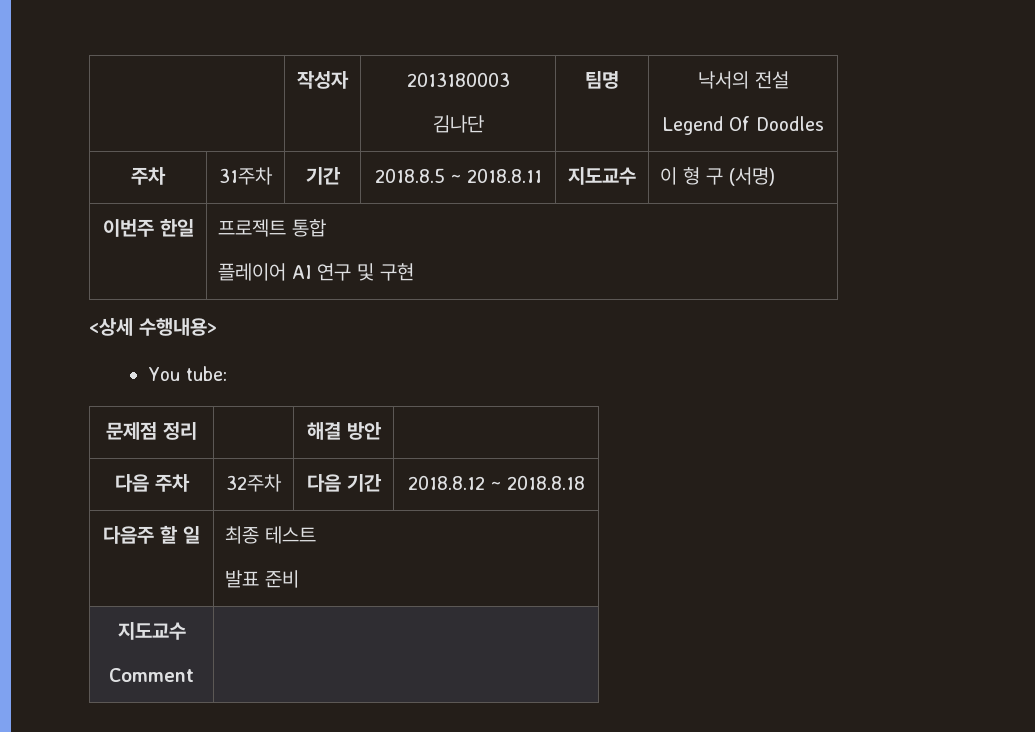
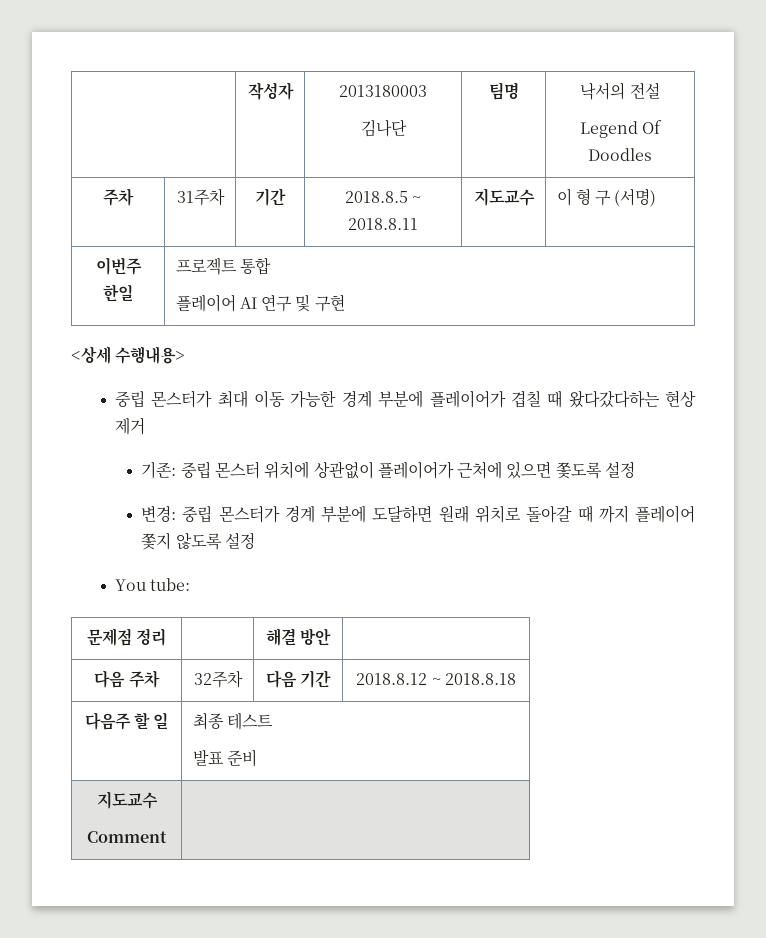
(217, 327) none -> [114,390,696,408] [114,417,145,435] [141,461,636,479] [141,505,695,523] [141,532,255,550] // 중립 몬스터가 최대 이동 가능한 경계 부분에 플레이어가 겹칠 때 왔다갔다하는 현상 제거 // 기존: 중립 몬스터 위치에 상관없이 플레이어가 근처에 있으면 쫓도록 설정 // 변경: 중립 몬스터가 경계 부분에 도달하면 원래 위치로 돌아갈 때 까지 플레이어 쫓지 않도록 설정

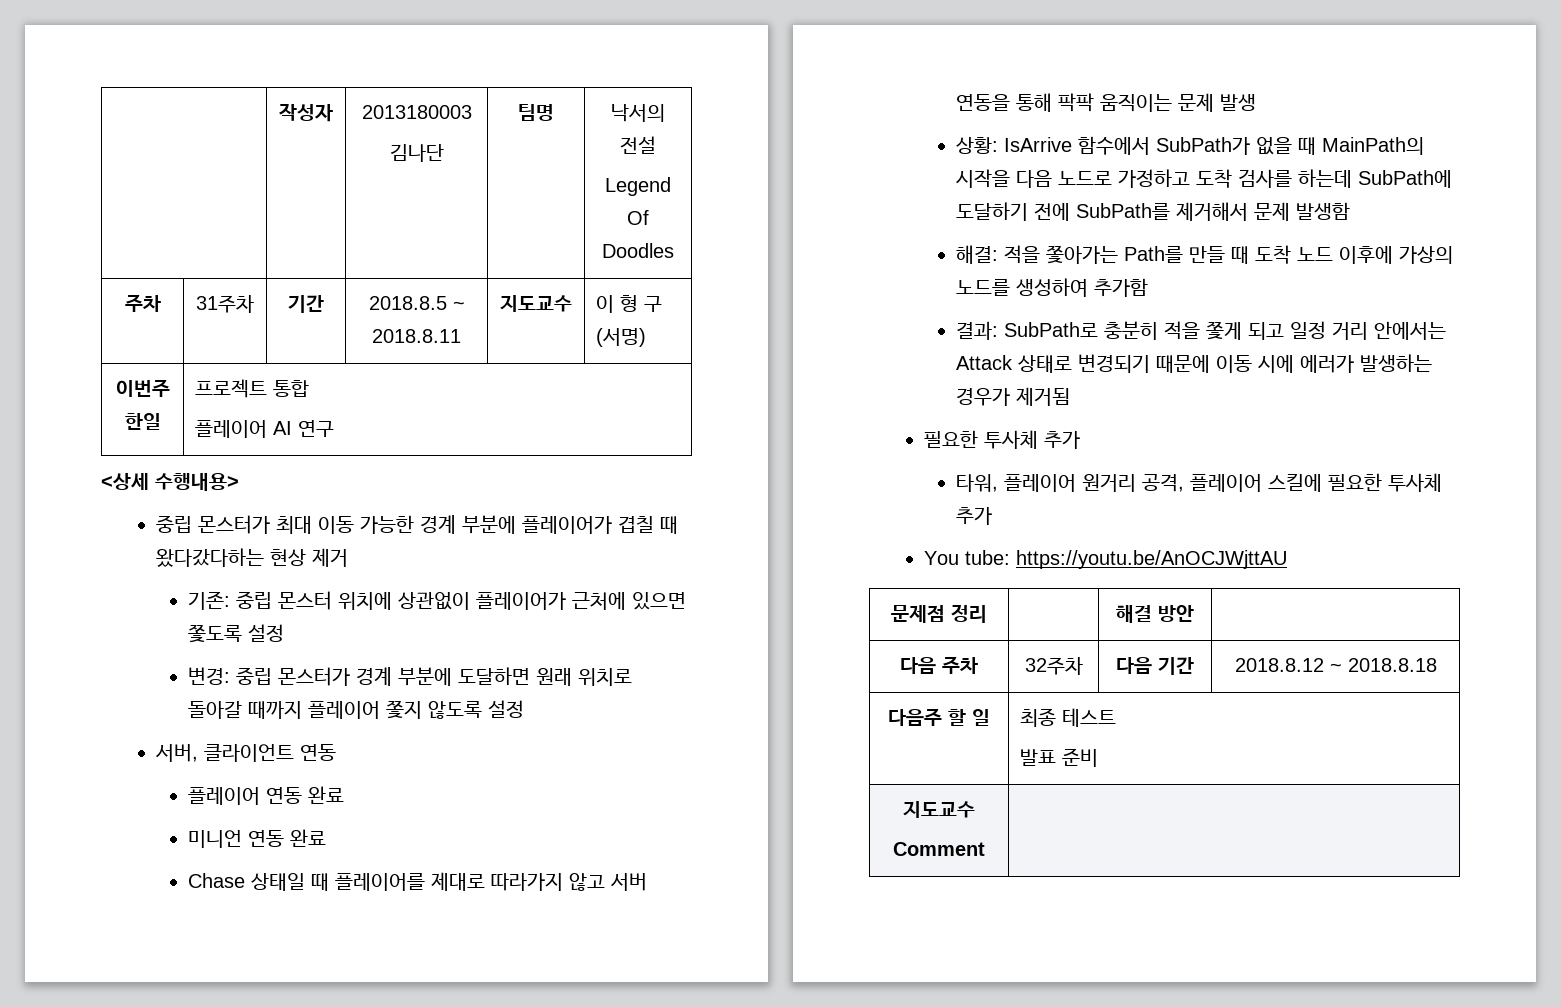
[295,294,345,312] 및 구현 -> (334, 428) none
[577,505,629,523] 때 까지 -> [248,701,303,719] 때까지
(255, 540) none -> [154,744,336,762] [188,786,345,805] [188,829,327,848] [188,872,648,891] [956,93,1257,112] [956,136,1425,155] [956,169,1453,188] [956,202,1351,221] [956,245,1454,264] [956,278,1149,297] [956,321,1447,340] [956,354,1433,373] [956,387,1071,406] [923,430,1080,449] [956,473,1443,492] [956,507,993,525] // 서버, 클라이언트 연동 // 플레이어 연동 완료 // 미니언 연동 완료 // Chase 상태일 때 플레이어를 제대로 따라가지 않고 서버 연동을 통해 팍팍 움직이는 문제 발생 // 상황: IsArrive 함수에서 SubPath가 없을 때 MainPath의 시작을 다음 노드로 가정하고 도착 검사를 하는데 SubPath에 도달하기 전에 SubPath를 제거해서 문제 발생함 // 해결: 적을 쫓아가는 Path를 만들 때 도착 노드 이후에 가상의 노드를 생성하여 추가함 // 결과: SubPath로 충분히 적을 쫓게 되고 일정 거리 안에서는 Attack 상태로 변경되기 때문에 이동 시에 에러가 발생하는 경우가 제거됨 // 필요한 투사체 추가 // 타워, 플레이어 원거리 공격, 플레이어 스킬에 필요한 투사체 추가
(191, 584) none -> [1015,550,1287,569] https://youtu.be/AnOCJWjttAU

